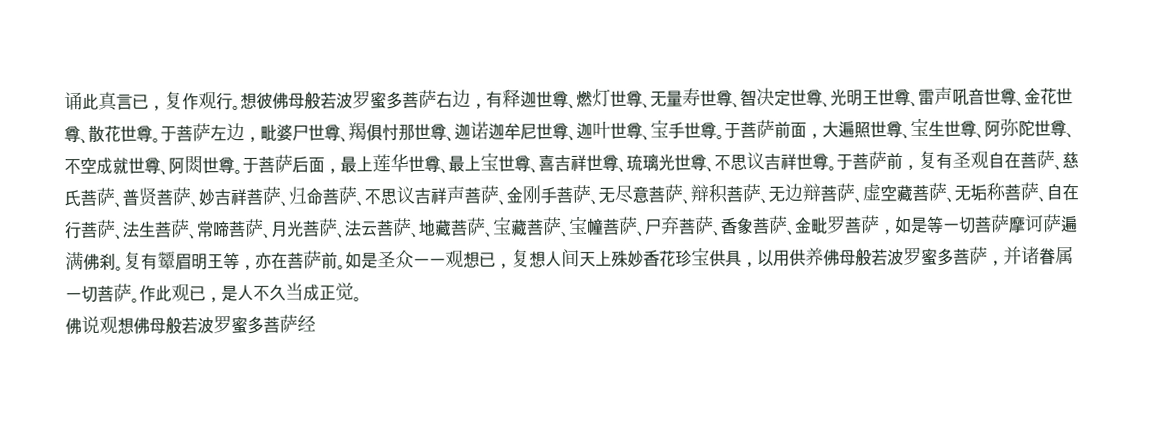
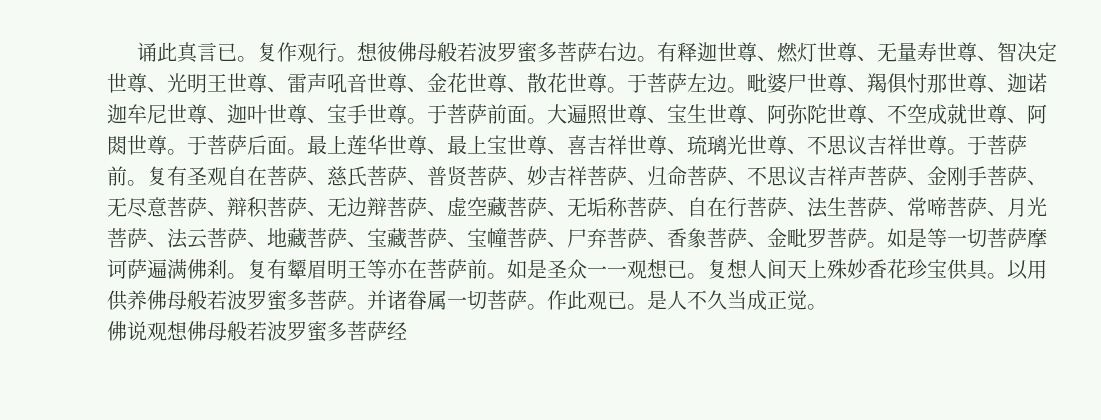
[148,105,165,111] ， -> [236,56,257,62] 。
[470,103,487,109] ， -> [636,56,657,62] 。
[244,136,261,142] ， -> [727,87,747,93] 。
[806,133,823,139] ， -> [527,118,547,124] 。
[324,168,341,174] ， -> [287,149,307,155] 。
[902,164,919,171] ， -> [127,180,147,186] 。
[879,229,896,235] ， -> [867,242,887,248] 。
[239,264,256,271] ， -> (387, 269) none
[495,263,512,269] ， -> [687,273,707,279] 。
[741,261,758,268] ， -> [987,273,1007,279] 。
[987,260,1004,266] ， -> [347,304,367,310] 。
[205,297,222,303] ， -> [627,304,647,310] 。

